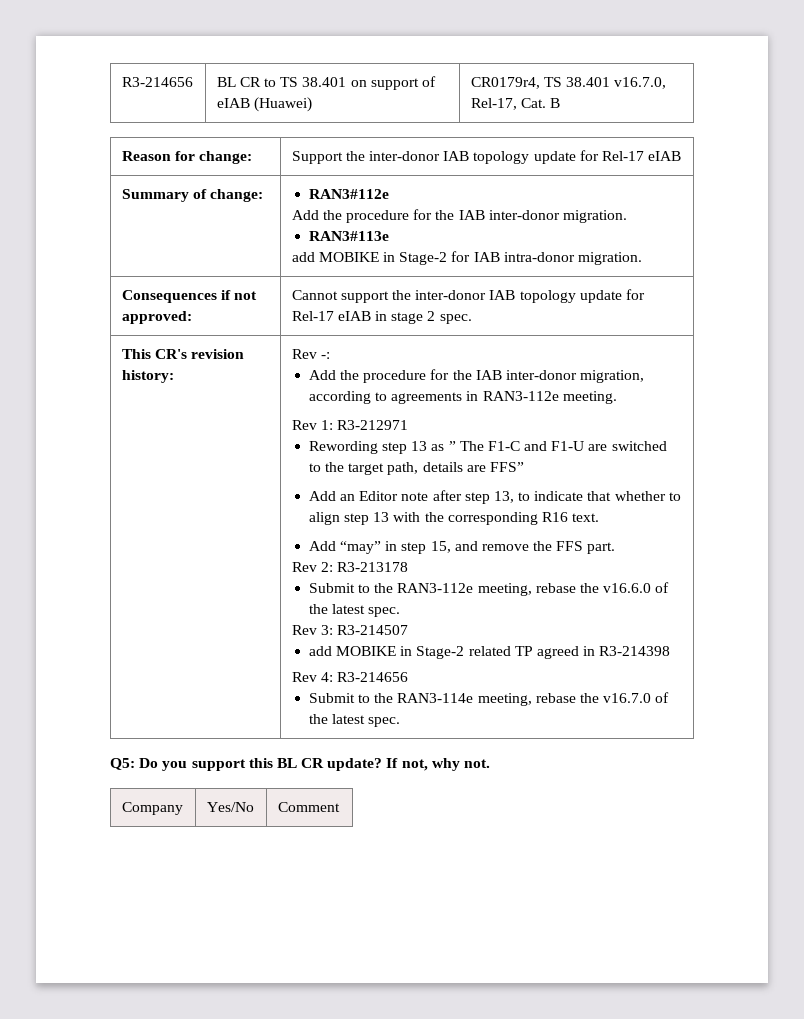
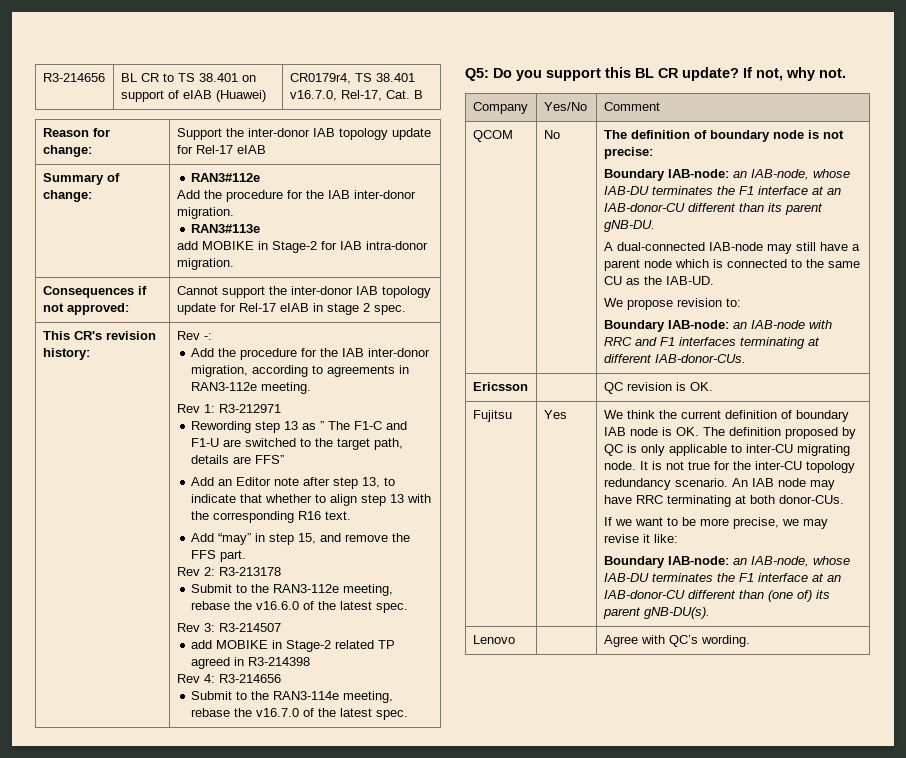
(340, 807) none -> [472,130,513,142] [543,130,560,139] [603,130,844,142] [603,147,653,159] [603,169,850,181] [603,186,841,195] [603,203,823,215] [603,220,655,232] [603,242,860,254] [603,259,860,271] [603,276,714,285] [603,298,741,310] [603,320,832,332] [603,337,820,349] [603,354,746,363] [472,382,528,391] [603,382,713,394] [472,410,512,422] [543,410,567,419] [603,410,849,422] [603,427,856,439] [603,444,850,456] [603,461,855,473] [603,478,835,490] [603,495,844,507] [603,517,828,529] [603,534,678,543] [603,556,850,568] [603,573,841,582] [603,590,830,602] [602,607,710,619] [472,635,515,644] [603,635,750,647] // QCOM | No | The definition of boundary node is not precise: // Boundary IAB-node: an IAB-node, whose IAB-DU terminates the F1 interface at an IAB-donor-CU different than its parent gNB-DU. // A dual-connected IAB-node may still have a parent node which is connected to the same CU as the IAB-UD. // We propose revision to: // Boundary IAB-node: an IAB-node with RRC and F1 interfaces terminating at different IAB-donor-CUs. // Ericsson | | QC revision is OK. // Fujitsu | Yes | We think the current definition of boundary IAB node is OK. The definition proposed by QC is only applicable to inter-CU migrating node. It is not true for the inter-CU topology redundancy scenario. An IAB node may have RRC terminating at both donor-CUs. // If we want to be more precise, we may revise it like: // Boundary IAB-node: an IAB-node, whose IAB-DU terminates the F1 interface at an IAB-donor-CU different than (one of) its parent gNB-DU(s). // Lenovo | | Agree with QC’s wording.

